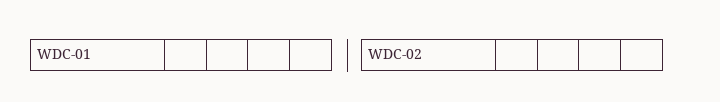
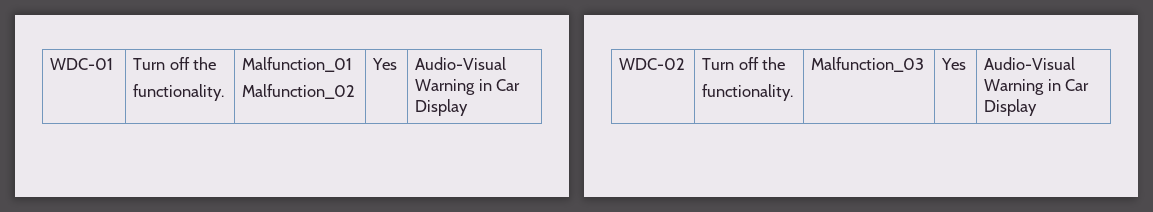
[368,49,423,59] | | | // WDC-02 | | | | -> [133,57,217,70] [133,84,225,101] [242,57,353,72] [242,84,356,99] [372,58,398,70] [415,57,507,70] [415,79,521,95] [415,99,469,116] [619,58,686,70] [702,57,786,70] [702,84,794,101] [811,57,925,72] [941,58,967,70] [984,57,1076,70] [984,79,1090,95] [984,99,1038,116] Turn off the // functionality. | Malfunction_01 // Malfunction_02 | Yes | Audio-Visual Warning in Car Display // WDC-02 | Turn off the // functionality. | Malfunction_03 | Yes | Audio-Visual Warning in Car Display

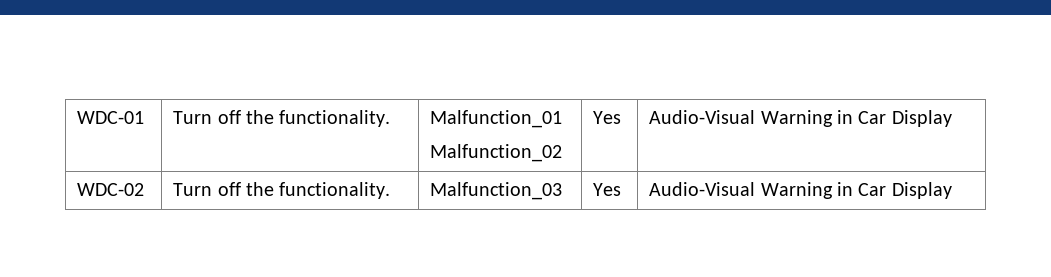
(217, 63) // -> (275, 117) none
(786, 63) // -> (275, 189) none

